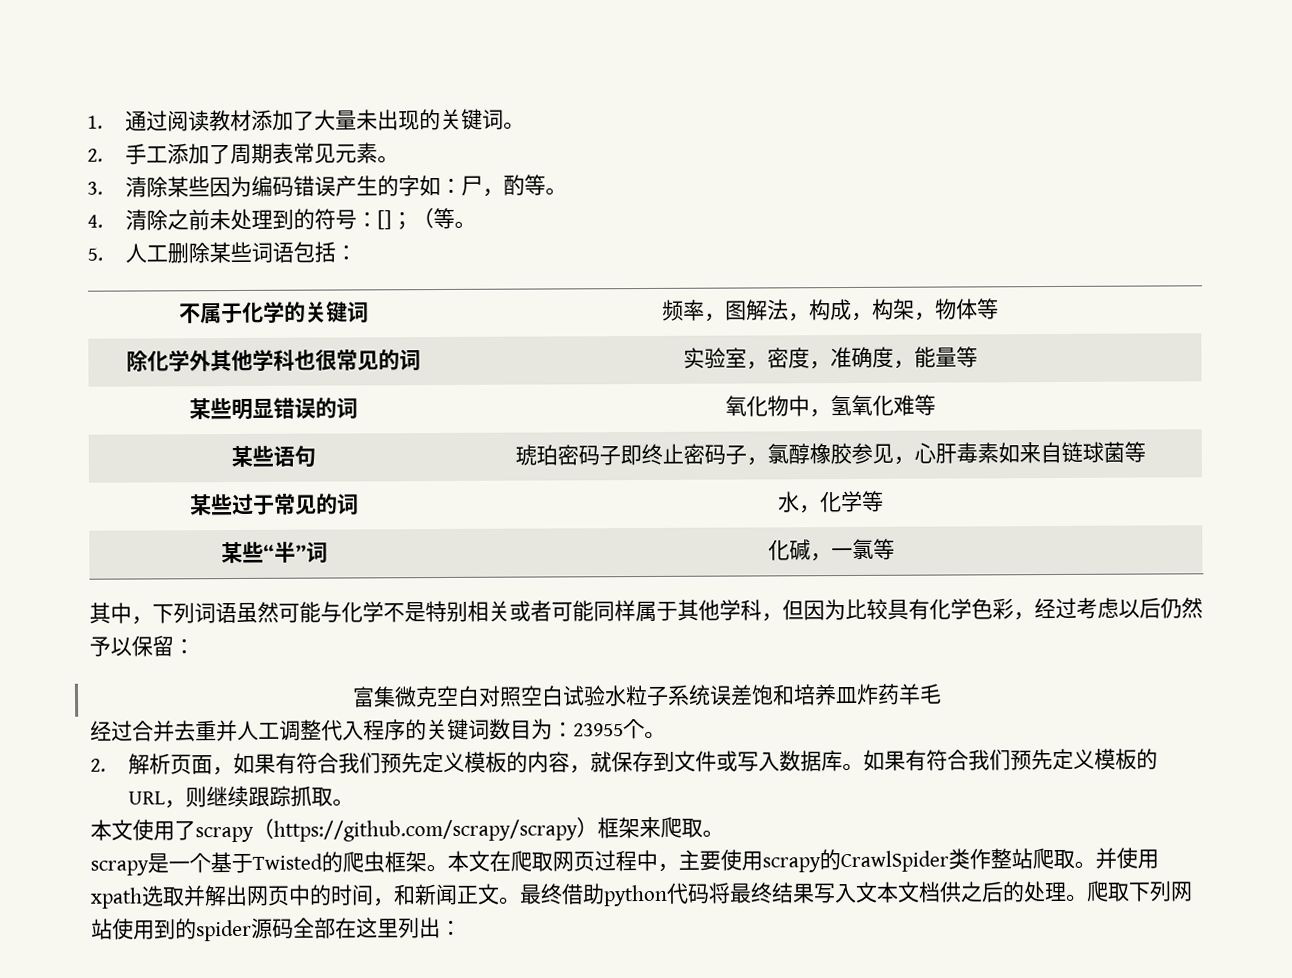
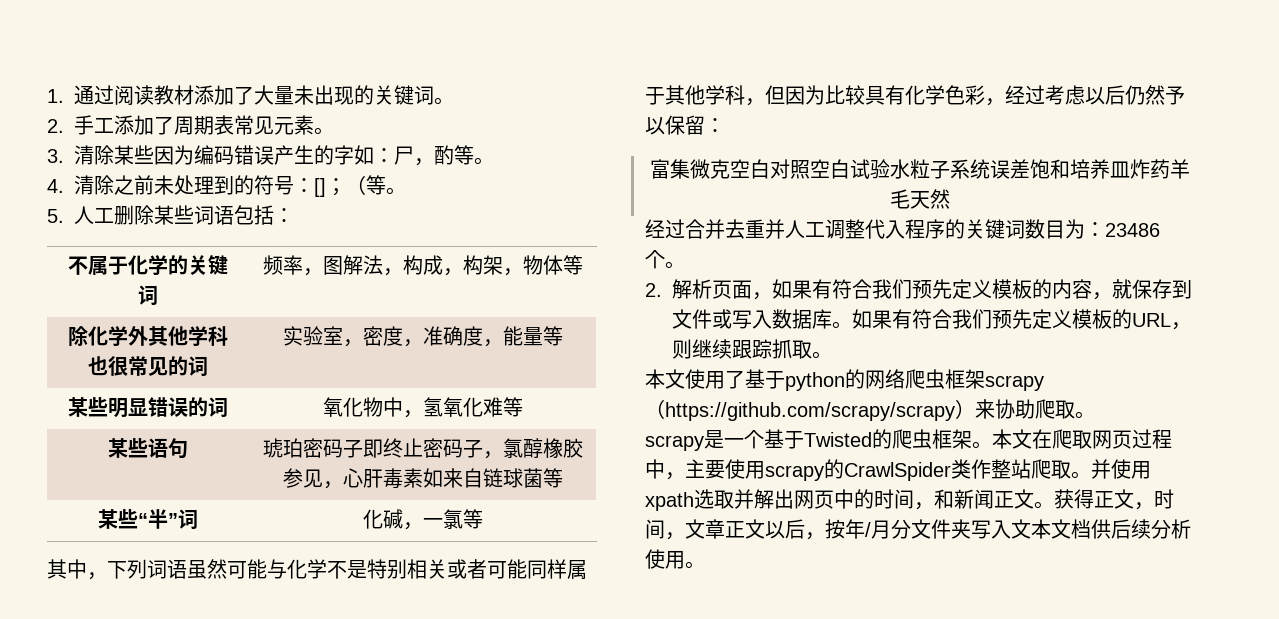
[190,493,359,516] [778,490,885,514] // 某些过于常见的词 | 水，化学等 -> (563, 478) none
(942, 693) none -> [910,189,950,209] 天然
[573,723,624,737] 23955 -> [1105,223,1160,237] 23486
(196, 830) none -> [745,369,985,391] 基于python的网络爬虫框架
[597,816,661,839] 框架来 -> [975,399,1035,419] 来协助
[519,880,1193,907] [91,917,462,942] 最终借助python代码将最终结果写入文本文档供之后的处理。爬取下列网站使用到的spider源码全部在这里列出： -> [1054,489,1174,510] [645,519,1191,540] [645,549,705,569] 获得正文，时间，文章正文以后，按年/月分文件夹写入文本文档供后续分析使用。

